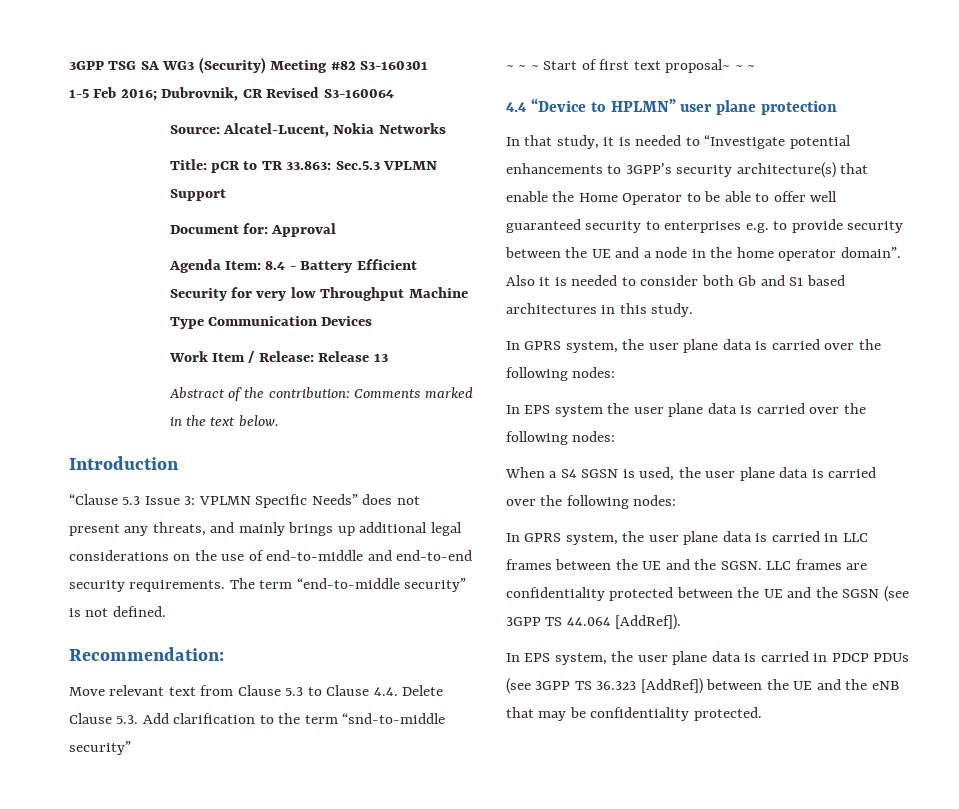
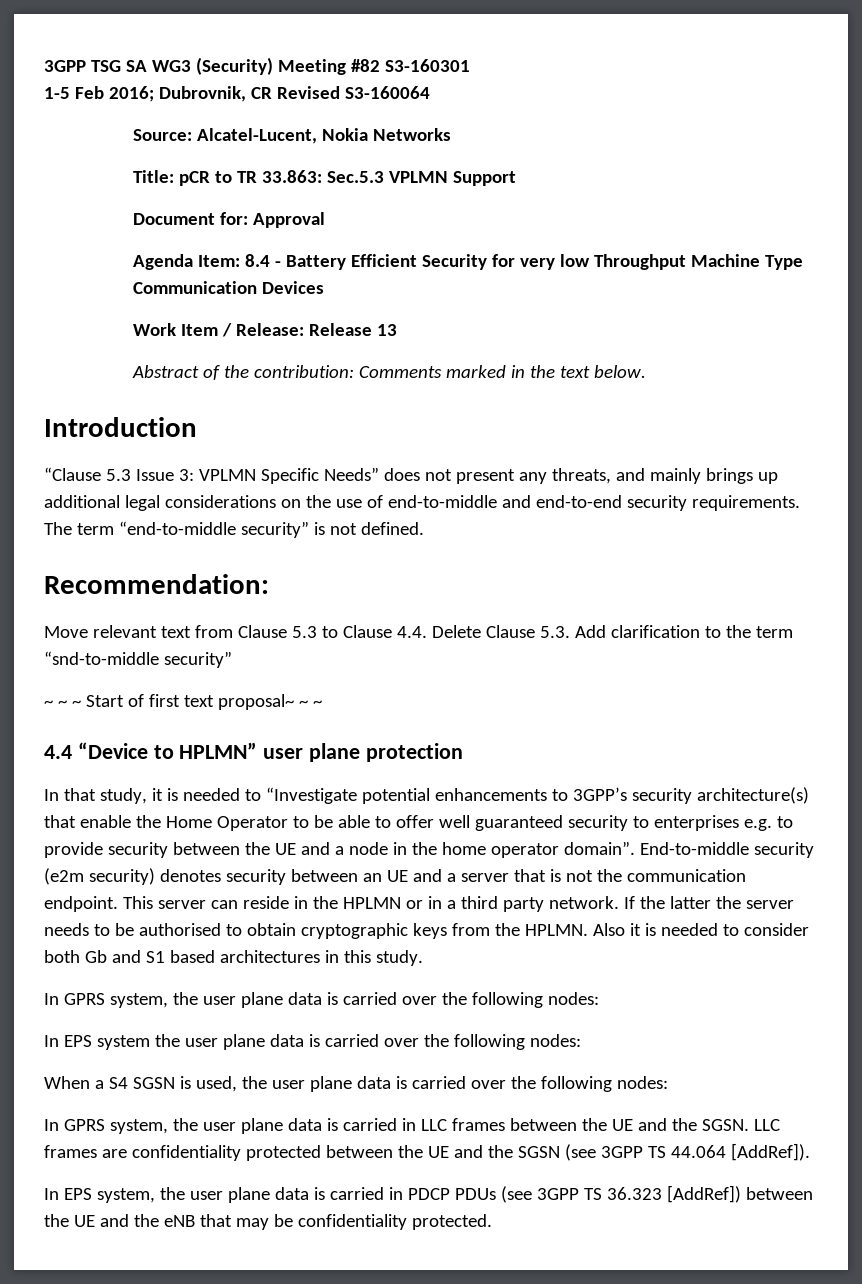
(901, 252) none -> [639,842,814,858] [44,868,746,885] [44,896,794,912] [44,923,588,939] End-to-middle security (e2m security) denotes security between an UE and a server that is not the communication endpoint. This server can reside in the HPLMN or in a third party network. If the latter the server needs to be authorised to obtain cryptographic keys from the HPLMN.

